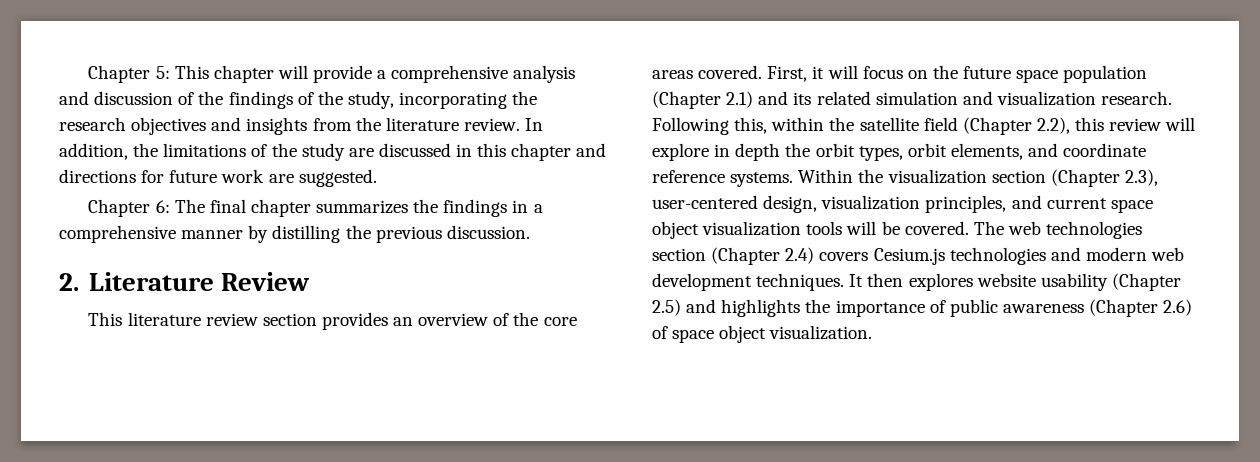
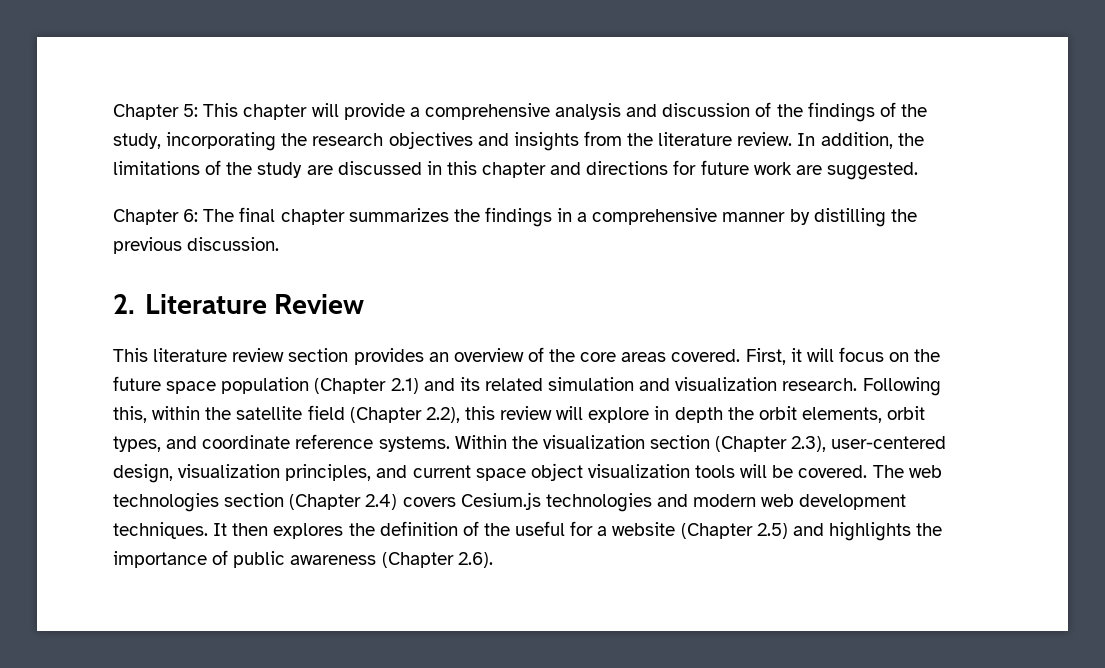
[858,143,1023,161] types, orbit elements, -> [801,406,926,423] [113,436,161,452] elements, orbit types,
[976,273,1108,291] website usability -> [348,521,676,536] the definition of the useful for a website
[1163,299,1193,316] [652,325,873,343] 2.6) of space object visualization. -> [457,552,493,568] 2.6).

